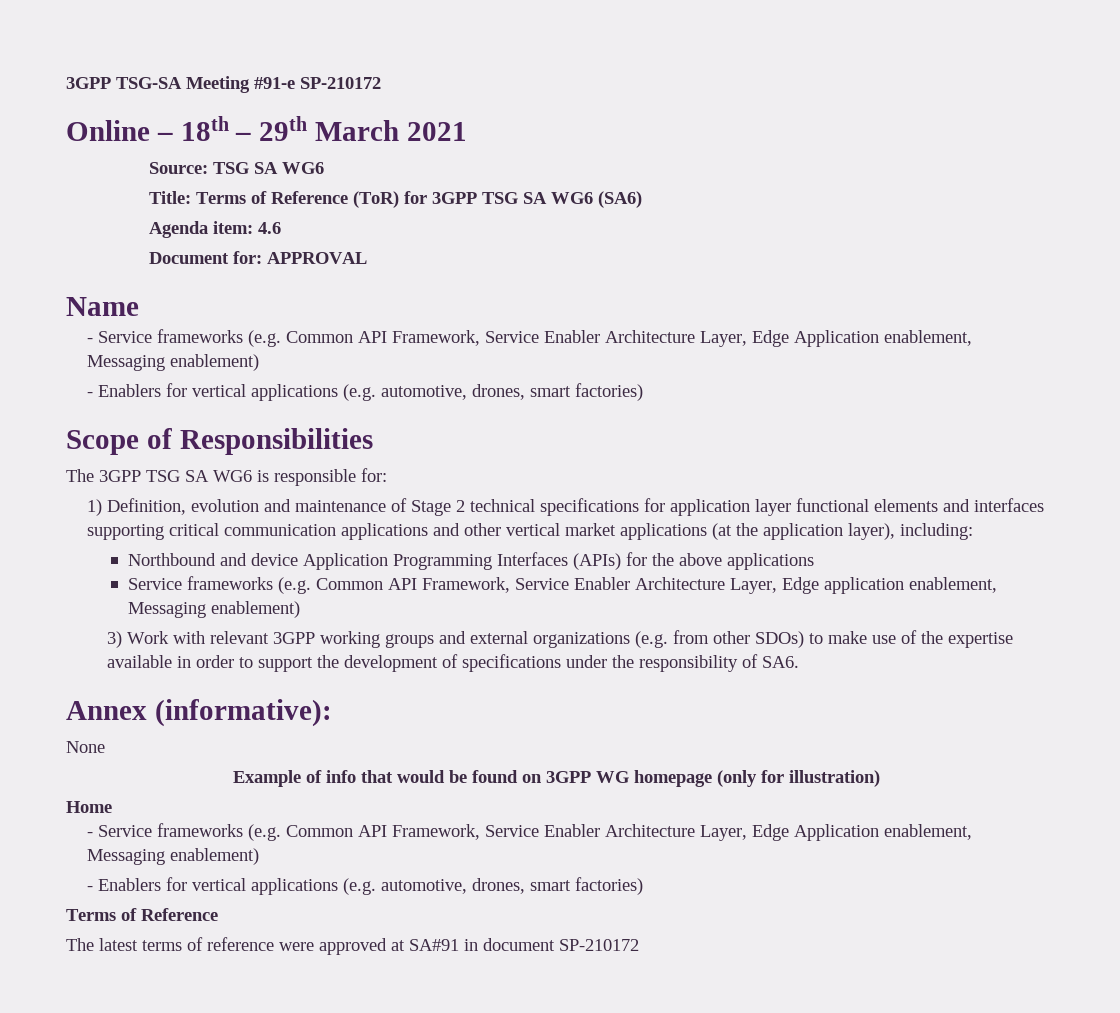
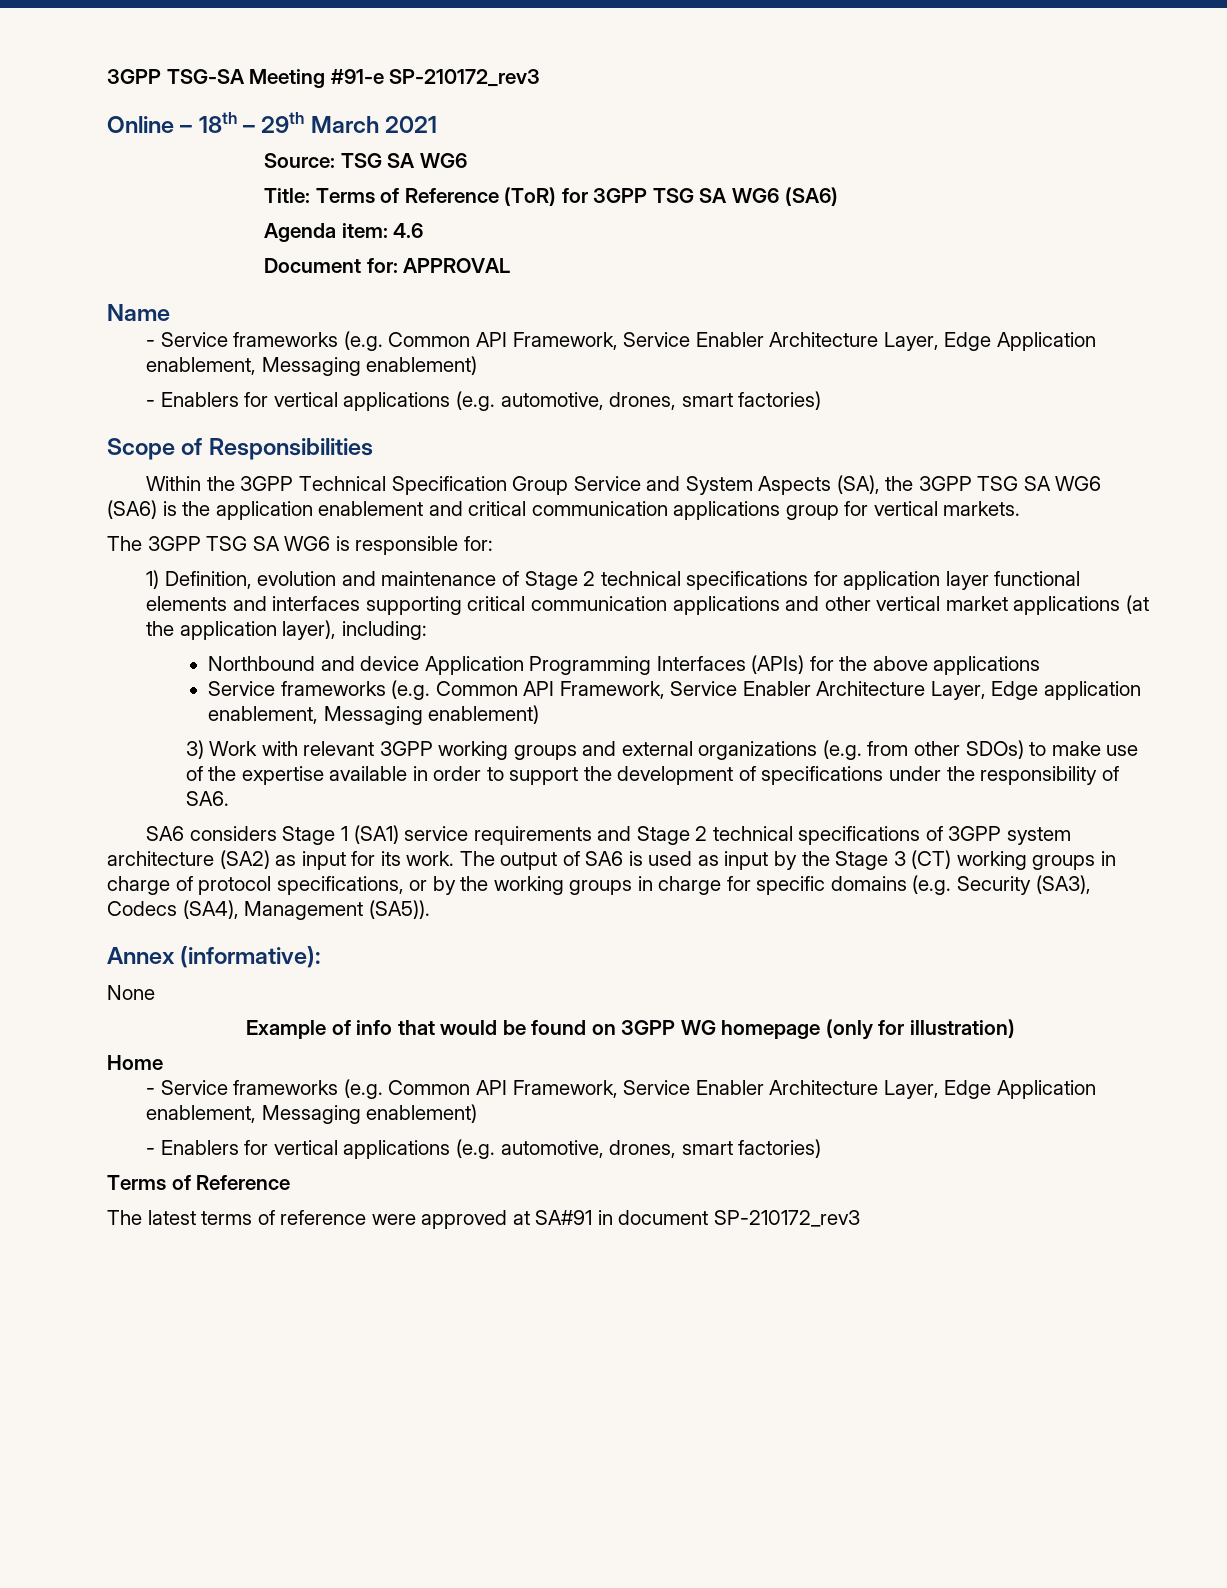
[300,77,381,89] SP-210172 -> [389,69,541,87] SP-210172_rev3
(373, 441) none -> [146,475,1102,495] [107,500,1021,520] // Within the 3GPP Technical Specification Group Service and System Aspects (SA), the 3GPP TSG SA WG6 (SA6) is the application enablement and critical communication applications group for vertical markets.
(800, 662) none -> [146,825,1071,845] [107,850,1116,870] [107,875,1091,895] [107,900,430,920] // SA6 considers Stage 1 (SA1) service requirements and Stage 2 technical specifications of 3GPP system architecture (SA2) as input for its work. The output of SA6 is used as input by the Stage 3 (CT) working groups in charge of protocol specifications, or by the working groups in charge for specific domains (e.g. Security (SA3), Codecs (SA4), Management (SA5)).
[559,939,639,951] SP-210172 -> [713,1210,860,1227] SP-210172_rev3

